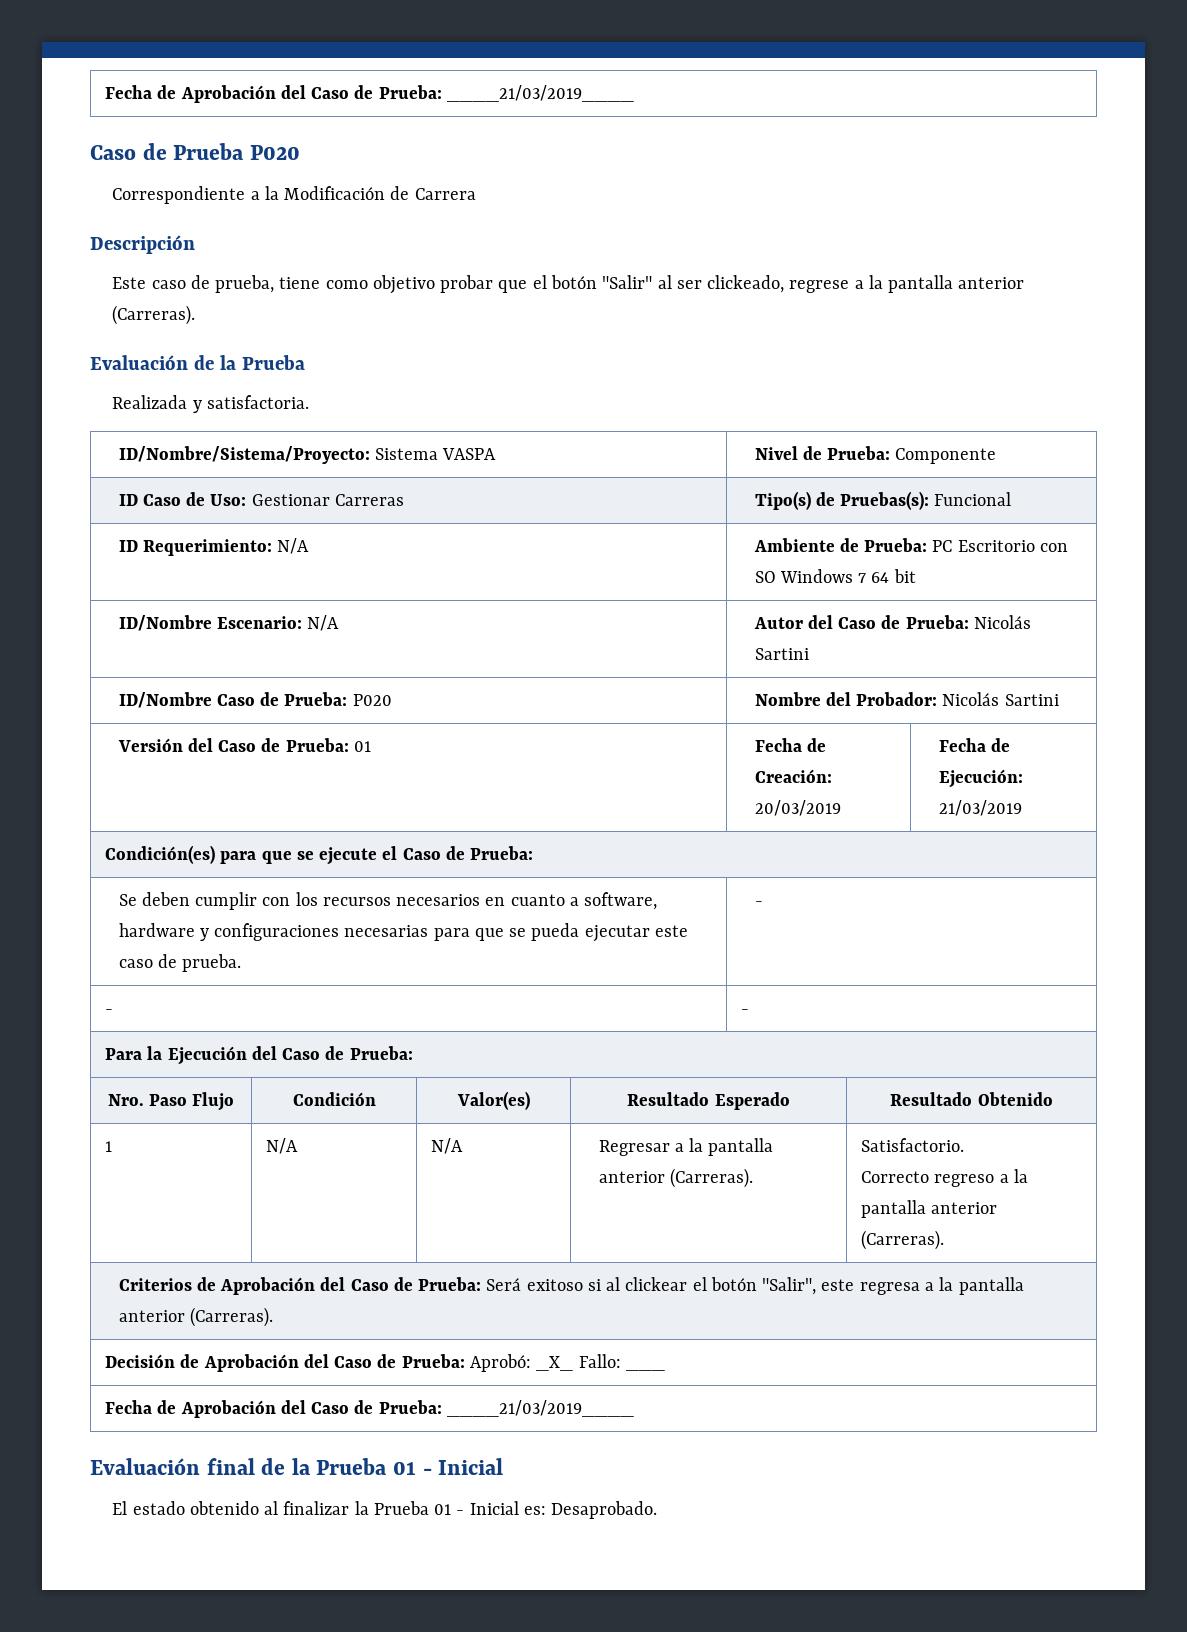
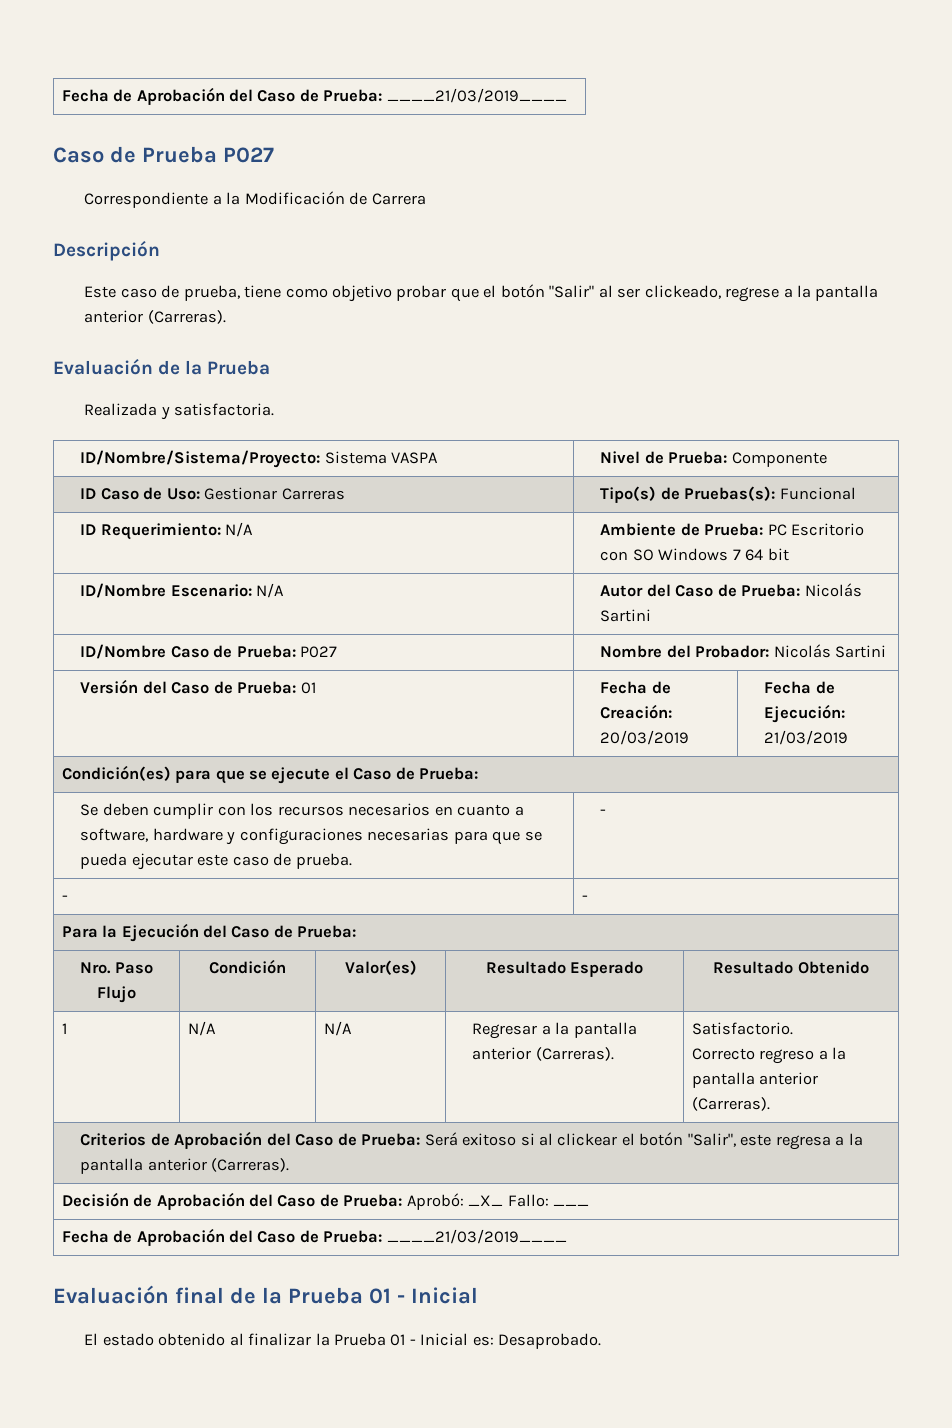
[249,145,300,160] P020 -> [223,147,274,163] P027
[352,694,392,706] P020 -> [300,646,338,658] P027

